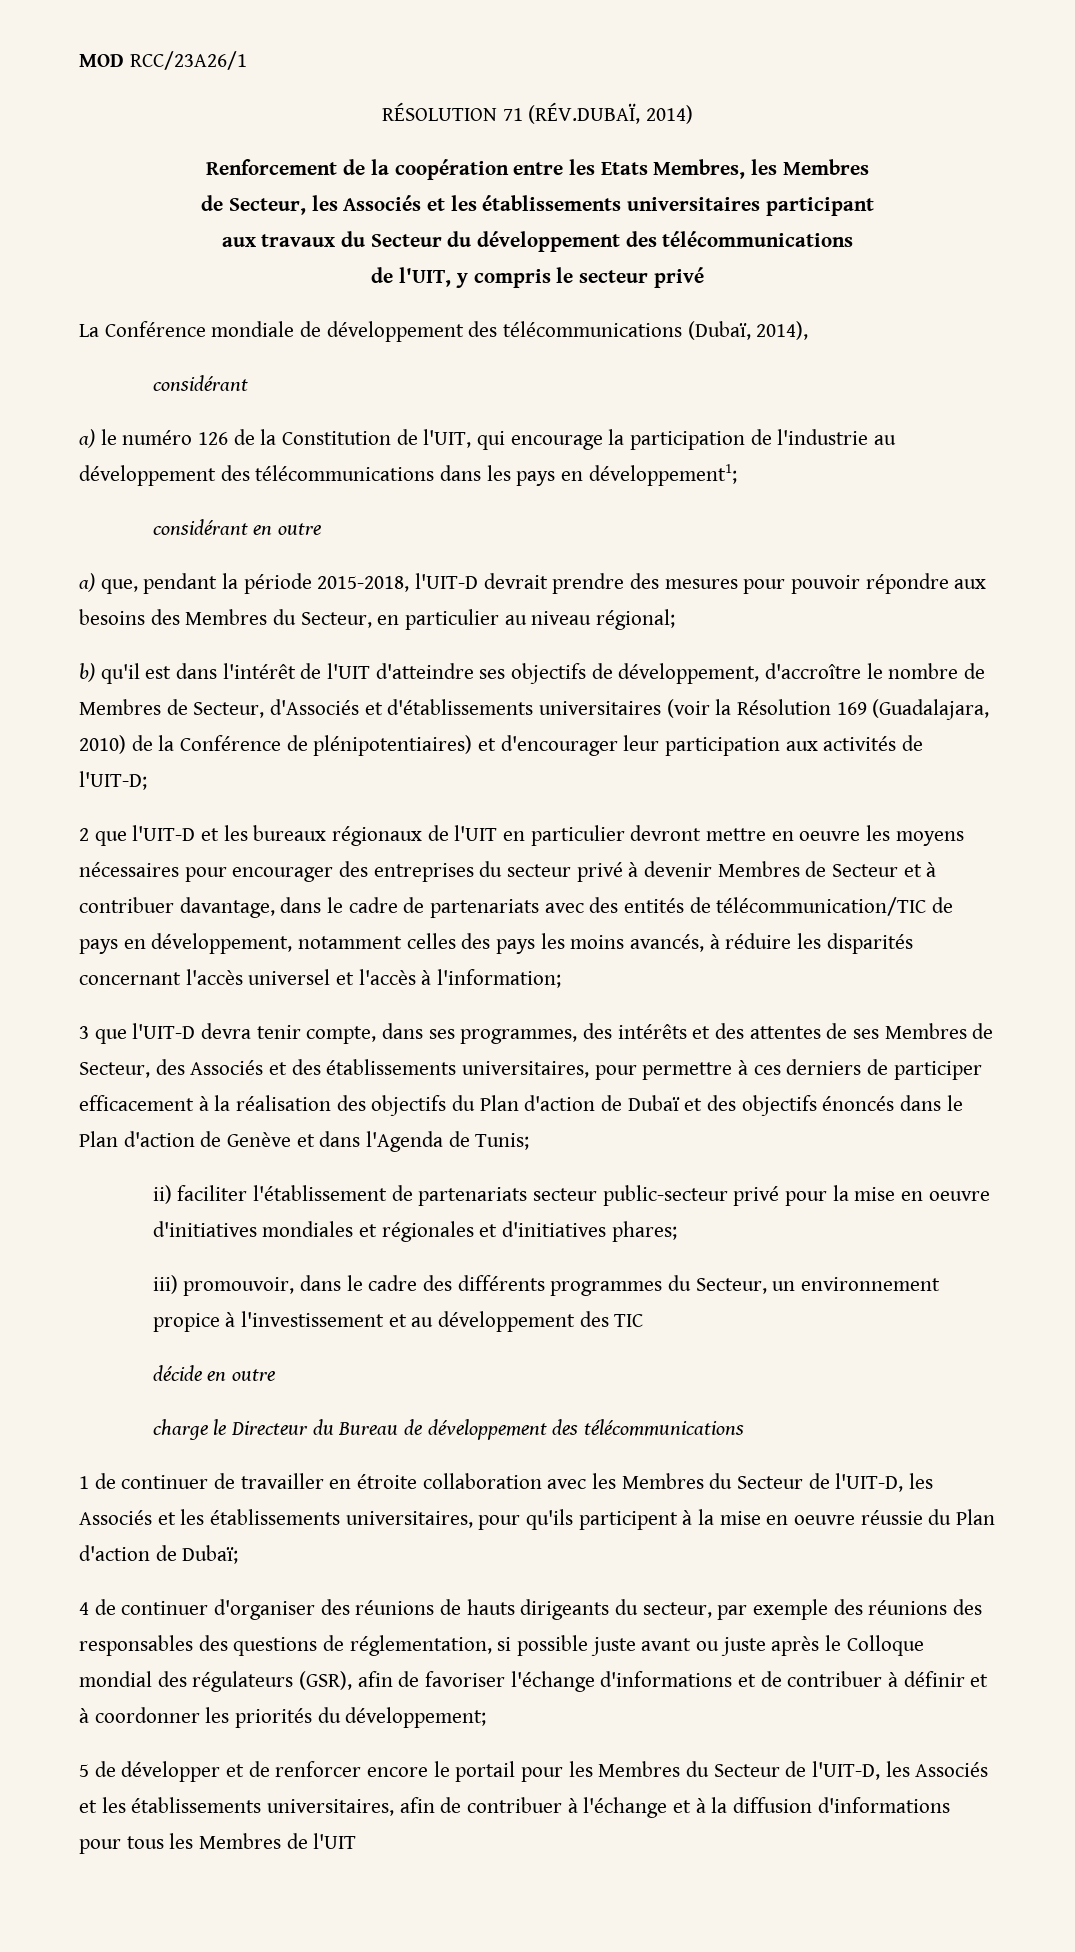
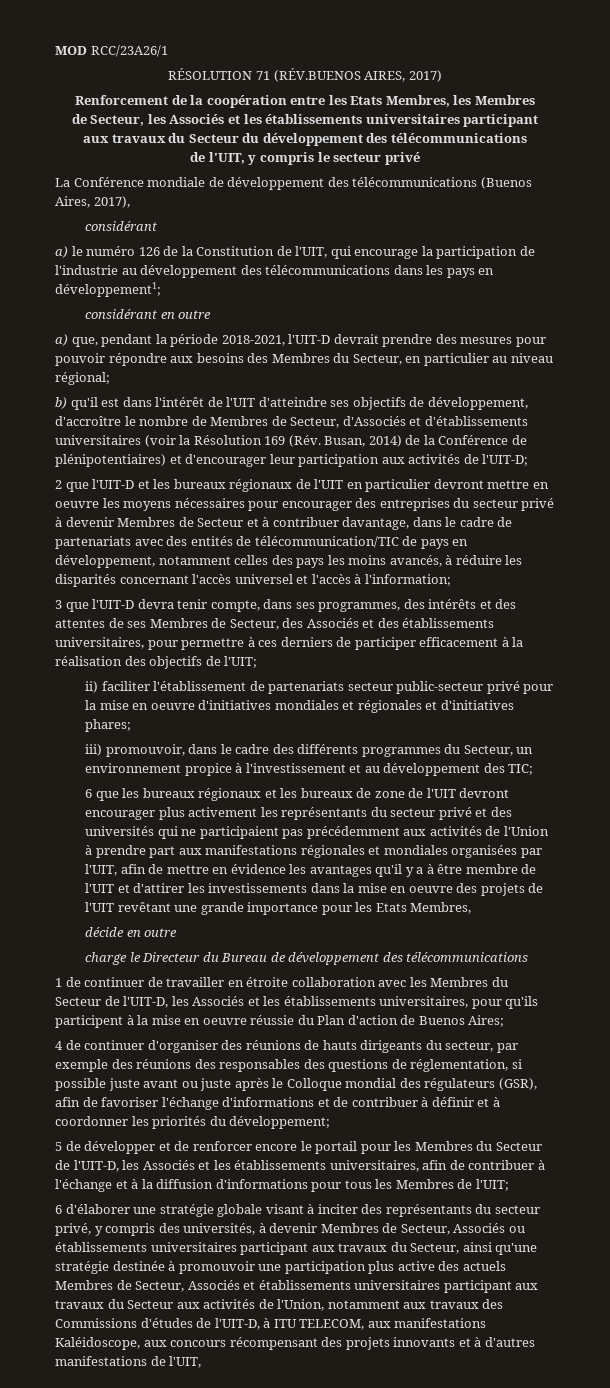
[528,102,694,124] (RÉV.DUBAÏ, 2014) -> [273,68,442,82] (RÉV.BUENOS AIRES, 2017)
[687,321,809,340] (Dubaï, 2014), -> [480,177,532,189] [55,196,130,208] (Buenos Aires, 2017),
[317,576,410,592] 2015-2018, -> [221,335,285,346] 2018-2021,
[872,699,990,720] [79,735,126,754] (Guadalajara, 2010) -> [288,435,402,447] (Rév. Busan, 2014)
[452,1095,963,1116] [79,1131,530,1152] du Plan d'action de Dubaï et des objectifs énoncés dans le Plan d'action de Genève et dans l'Agenda de Tunis; -> [205,656,258,668] de l'UIT;
[614,1314,644,1327] TIC -> [508,764,534,775] [85,788,510,801] [85,807,512,820] [85,826,549,839] [85,845,542,858] [85,864,537,877] [85,883,544,896] [85,902,472,915] TIC; // 6 que les bureaux régionaux et les bureaux de zone de l'UIT devront encourager plus activement les représentants du secteur privé et des universités qui ne participaient pas précédemment aux activités de l'Union à prendre part aux manifestations régionales et mondiales organisées par l'UIT, afin de mettre en évidence les avantages qu'il y a à être membre de l'UIT et d'attirer les investissements dans la mise en oeuvre des projets de l'UIT revêtant une grande importance pour les Etats Membres,
[182,1545,239,1564] Dubaï; -> [418,1015,505,1027] Buenos Aires;
[313,1833,357,1849] l'UIT -> [475,1179,509,1191] [55,1204,540,1217] [55,1223,525,1236] [55,1242,538,1255] [55,1261,506,1274] [55,1280,539,1293] [55,1299,504,1311] [55,1318,487,1330] [55,1337,535,1350] [55,1356,202,1368] l'UIT; // 6 d'élaborer une stratégie globale visant à inciter des représentants du secteur privé, y compris des universités, à devenir Membres de Secteur, Associés ou établissements universitaires participant aux travaux du Secteur, ainsi qu'une stratégie destinée à promouvoir une participation plus active des actuels Membres de Secteur, Associés et établissements universitaires participant aux travaux du Secteur aux activités de l'Union, notamment aux travaux des Commissions d'études de l'UIT-D, à ITU TELECOM, aux manifestations Kaléidoscope, aux concours récompensant des projets innovants et à d'autres manifestations de l'UIT,

